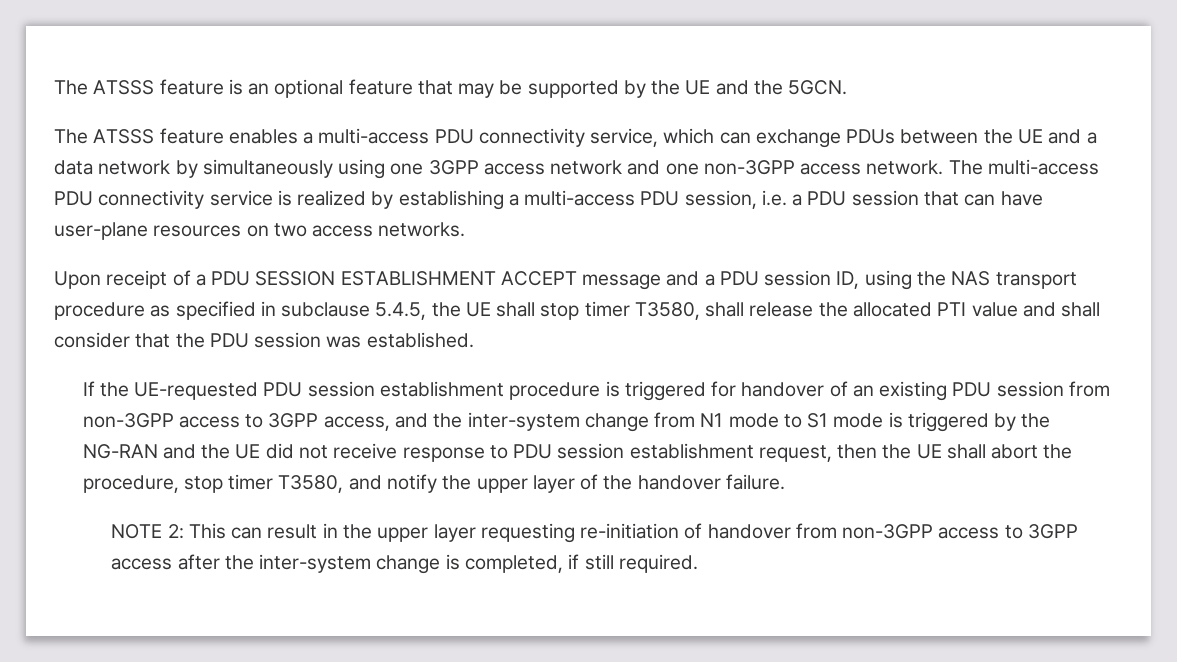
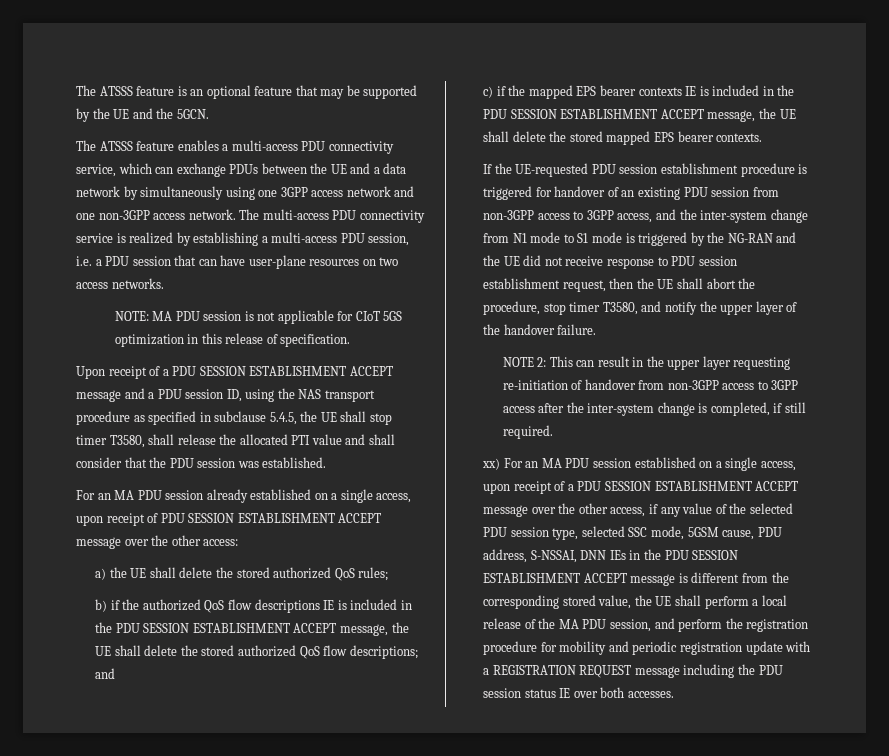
(466, 229) none -> [114,310,403,324] [114,333,351,347] // NOTE: MA PDU session is not applicable for CIoT 5GS optimization in this release of specification.
(474, 340) none -> [76,489,412,503] [76,513,382,526] [76,535,239,549] [95,567,389,581] [95,599,412,613] [95,622,409,636] [95,645,418,659] [95,668,116,679] [483,85,795,99] [483,108,796,122] [483,131,763,145] // For an MA PDU session already established on a single access, upon receipt of PDU SESSION ESTABLISHMENT ACCEPT message over the other access: // a) the UE shall delete the stored authorized QoS rules; // b) if the authorized QoS flow descriptions IE is included in the PDU SESSION ESTABLISHMENT ACCEPT message, the UE shall delete the stored authorized QoS flow descriptions; and // c) if the mapped EPS bearer contexts IE is included in the PDU SESSION ESTABLISHMENT ACCEPT message, the UE shall delete the stored mapped EPS bearer contexts.
(698, 563) none -> [482,457,796,471] [483,481,799,494] [483,503,793,517] [483,526,782,540] [483,549,739,563] [483,572,789,586] [483,595,787,609] [483,618,809,632] [483,641,811,655] [483,664,783,678] [483,687,674,698] // xx) For an MA PDU session established on a single access, upon receipt of a PDU SESSION ESTABLISHMENT ACCEPT message over the other access, if any value of the selected PDU session type, selected SSC mode, 5GSM cause, PDU address, S-NSSAI, DNN IEs in the PDU SESSION ESTABLISHMENT ACCEPT message is different from the corresponding stored value, the UE shall perform a local release of the MA PDU session, and perform the registration procedure for mobility and periodic registration update with a REGISTRATION REQUEST message including the PDU session status IE over both accesses.

